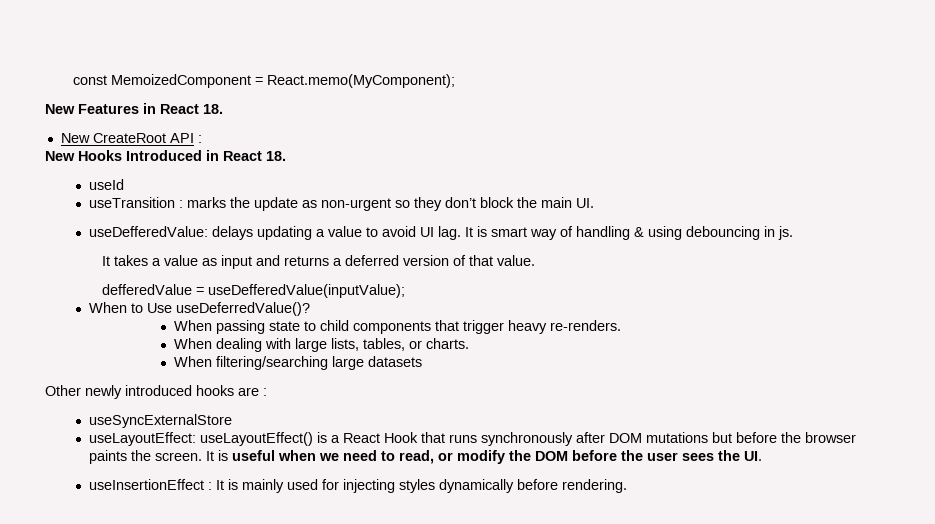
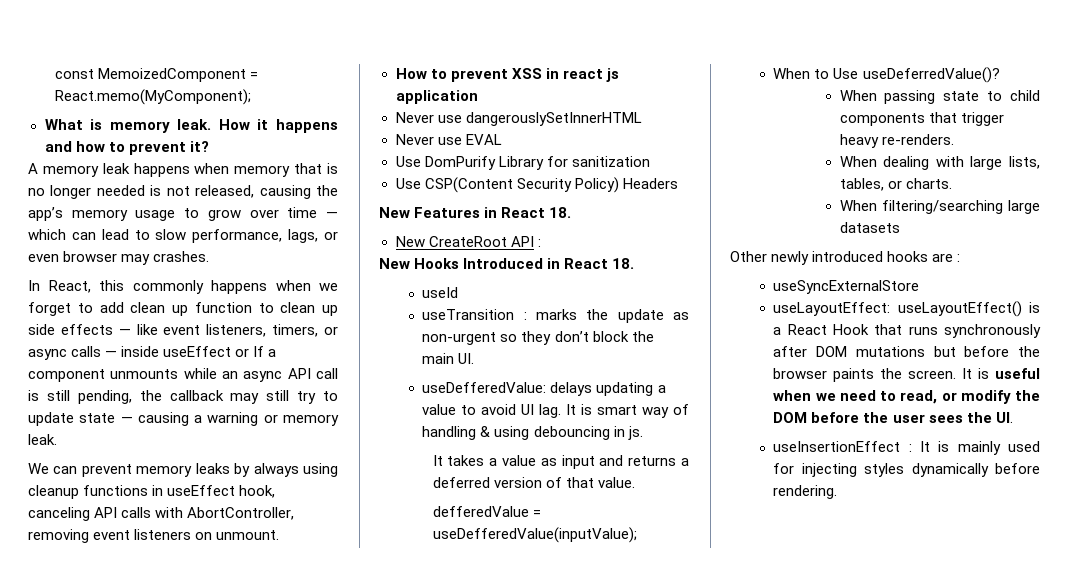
(456, 81) none -> [44,119,338,133] [44,141,209,155] [28,163,339,177] [28,185,339,199] [28,207,339,221] [28,229,338,243] [28,251,210,265] [28,280,338,294] [28,302,338,316] [28,324,339,337] [28,346,277,360] [28,368,338,382] [28,390,338,404] [28,412,339,426] [28,434,57,445] [28,463,339,477] [28,485,276,499] [28,507,295,521] [28,529,280,543] [395,68,619,82] [395,90,478,104] [395,112,642,126] [395,134,502,145] [395,156,650,170] [395,177,678,193] // What is memory leak. How it happens and how to prevent it? // A memory leak happens when memory that is no longer needed is not released, causing the app’s memory usage to grow over time — which can lead to slow performance, lags, or even browser may crashes. // In React, this commonly happens when we forget to add clean up function to clean up side effects — like event listeners, timers, or async calls — inside useEffect or If a component unmounts while an async API call is still pending, the callback may still try to update state — causing a warning or memory leak. // We can prevent memory leaks by always using cleanup functions in useEffect hook, canceling API calls with AbortController, removing event listeners on unmount. // How to prevent XSS in react js application // Never use dangerouslySetInnerHTML // Never use EVAL // Use DomPurify Library for sanitization // Use CSP(Content Security Policy) Headers

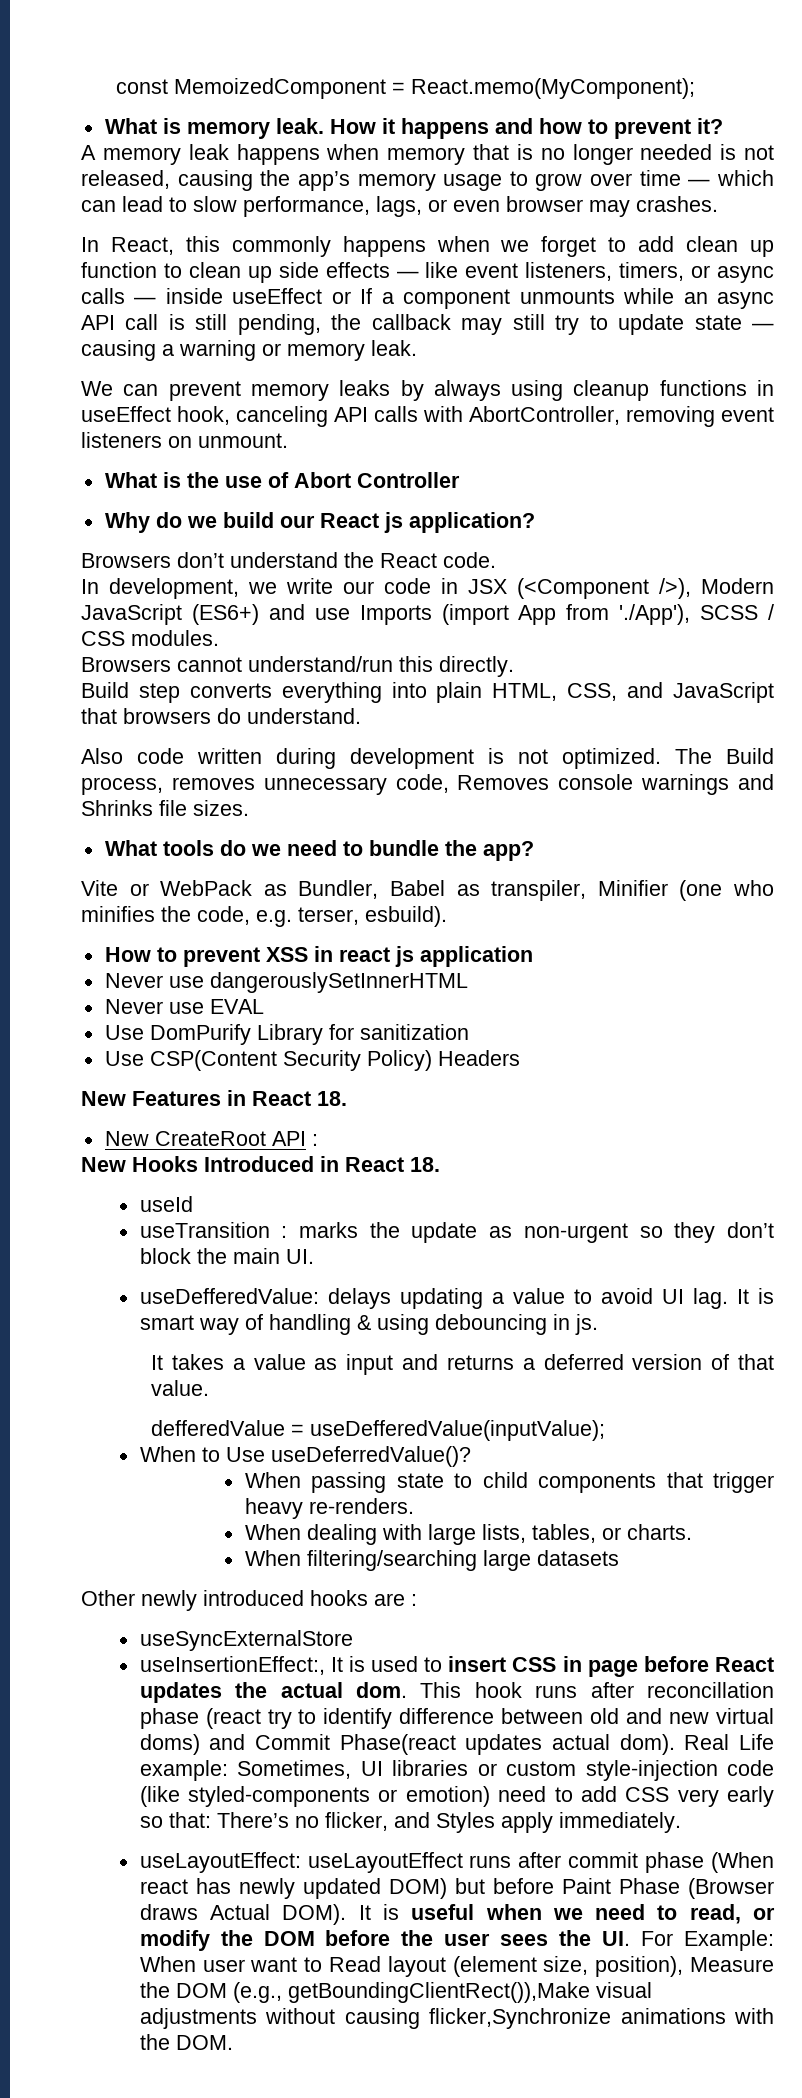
(280, 535) none -> [104,472,460,488] [104,512,535,533] [81,552,496,568] [81,578,774,599] [81,604,774,625] [81,630,219,646] [81,656,514,677] [81,682,775,703] [81,708,361,724] [81,748,774,769] [81,774,774,795] [81,800,249,816] [104,840,534,861] [81,880,775,901] [81,906,447,927] // What is the use of Abort Controller // Why do we build our React js application? // Browsers don’t understand the React code. // In development, we write our code in JSX (<Component />), Modern JavaScript (ES6+) and use Imports (import App from './App'), SCSS / CSS modules. // Browsers cannot understand/run this directly. // Build step converts everything into plain HTML, CSS, and JavaScript that browsers do understand. // Also code written during development is not optimized. The Build process, removes unnecessary code, Removes console warnings and Shrinks file sizes. // What tools do we need to bundle the app? // Vite or WebPack as Bundler, Babel as transpiler, Minifier (one who minifies the code, e.g. terser, esbuild).
[773,301,1040,317] [773,324,1041,338] [773,346,1040,357] [773,368,957,382] useLayoutEffect: useLayoutEffect() is a React Hook that runs synchronously after DOM mutations but before the browser paints the screen. -> [139,1656,774,1677] [139,1682,774,1703] [139,1708,774,1729] [139,1734,774,1755] [139,1760,775,1781] [139,1786,774,1807] [139,1812,681,1833] [139,1852,774,1873] [139,1878,774,1899] [139,1904,347,1925] useInsertionEffect:, It is used to insert CSS in page before React updates the actual dom. This hook runs after reconcillation phase (react try to identify difference between old and new virtual doms) and Commit Phase(react updates actual dom). Real Life example: Sometimes, UI libraries or custom style-injection code (like styled-components or emotion) need to add CSS very early so that: There’s no flicker, and Styles apply immediately. // useLayoutEffect: useLayoutEffect runs after commit phase (When react has newly updated DOM) but before Paint Phase (Browser draws Actual DOM).
[773,441,1040,455] [773,463,1040,477] [773,485,838,499] // useInsertionEffect : It is mainly used for injecting styles dynamically before rendering. -> [641,1930,774,1951] [139,1956,775,1977] [139,1982,652,2003] [139,2008,775,2029] [139,2034,233,2050] For Example: When user want to Read layout (element size, position), Measure the DOM (e.g., getBoundingClientRect()),Make visual adjustments without causing flicker,Synchronize animations with the DOM.

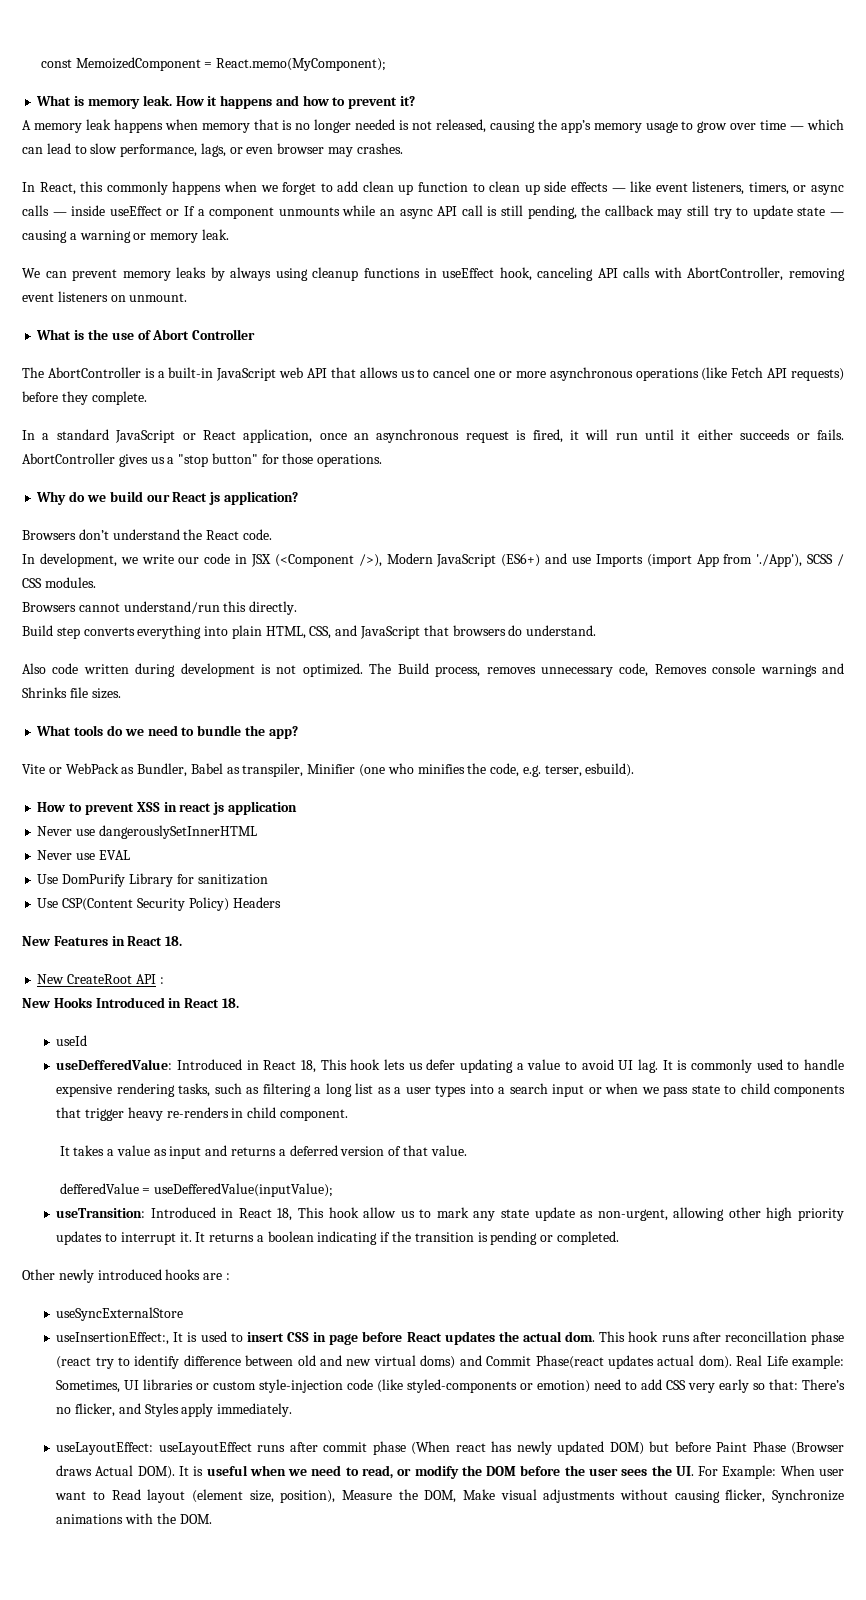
(460, 480) none -> [22,367,844,381] [22,391,147,405] [22,429,845,443] [22,453,383,467] // The AbortController is a built-in JavaScript web API that allows us to cancel one or more asynchronous operations (like Fetch API requests) before they complete. // In a standard JavaScript or React application, once an asynchronous request is fired, it will run until it either succeeds or fails. AbortController gives us a "stop button" for those operations.
[139,1222,775,1243] [139,1248,314,1264] [139,1288,391,1309] useTransition : marks the update as non-urgent so they don’t block the main UI. // useDefferedValue: delays -> [56,1059,456,1073] useDefferedValue: Introduced in React 18, This hook lets us defer
[139,1314,598,1335] smart way of handling & using debouncing in js. -> [690,1059,844,1073] [56,1083,846,1097] [56,1107,348,1121] commonly used to handle expensive rendering tasks, such as filtering a long list as a user types into a search input or when we pass state to child components that trigger heavy re-renders in child component.
[139,1446,471,1467] [244,1472,774,1493] [244,1498,414,1519] [244,1524,692,1545] [244,1550,619,1571] When to Use useDeferredValue()? // When passing state to child components that trigger heavy re-renders. // When dealing with large lists, tables, or charts. // When filtering/searching large datasets -> [56,1207,844,1221] [56,1231,619,1245] useTransition: Introduced in React 18, This hook allow us to mark any state update as non-urgent, allowing other high priority updates to interrupt it. It returns a boolean indicating if the transition is pending or completed.
[175,1982,590,2003] DOM (e.g., getBoundingClientRect()),Make -> [424,1489,495,1503] DOM, Make
[429,2008,612,2029] flicker,Synchronize -> [725,1489,845,1503] flicker, Synchronize

